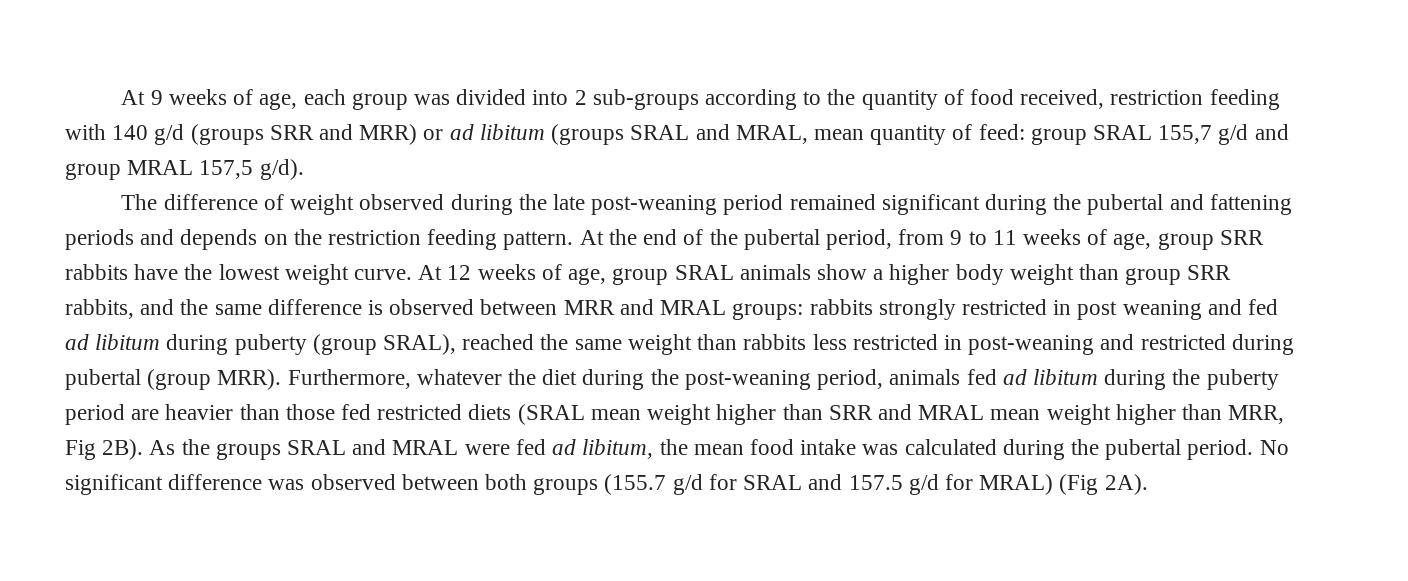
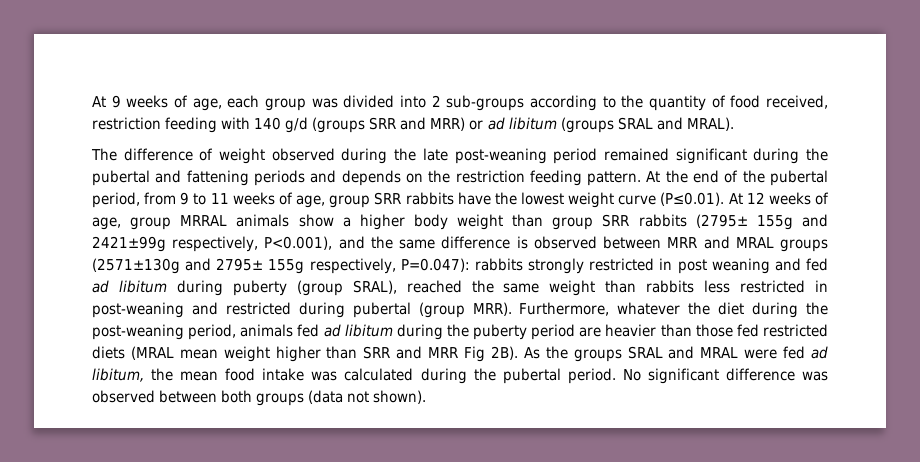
[735,124,1289,145] [65,159,304,180] MRAL, mean quantity of feed: group SRAL 155,7 g/d and group MRAL 157,5 g/d). -> [686,117,734,131] MRAL).
[354,269,413,280] curve. -> [618,192,725,206] curve (P≤0.01).
[674,265,734,280] SRAL -> [180,215,228,226] MRRAL
[65,299,134,319] rabbits, -> [638,214,828,230] [92,236,333,252] rabbits (2795± 155g and 2421±99g respectively, P<0.001),
[732,303,804,320] groups: -> [780,239,829,252] [92,258,470,274] groups (2571±130g and 2795± 155g respectively, P=0.047):
[517,404,585,425] (SRAL -> [130,346,174,360] (MRAL
[918,404,1285,425] MRAL mean weight higher than MRR, -> [428,347,459,358] MRR
[604,474,1148,495] (155.7 g/d for SRAL and 157.5 g/d for MRAL) (Fig 2A). -> [308,390,427,404] (data not shown).

